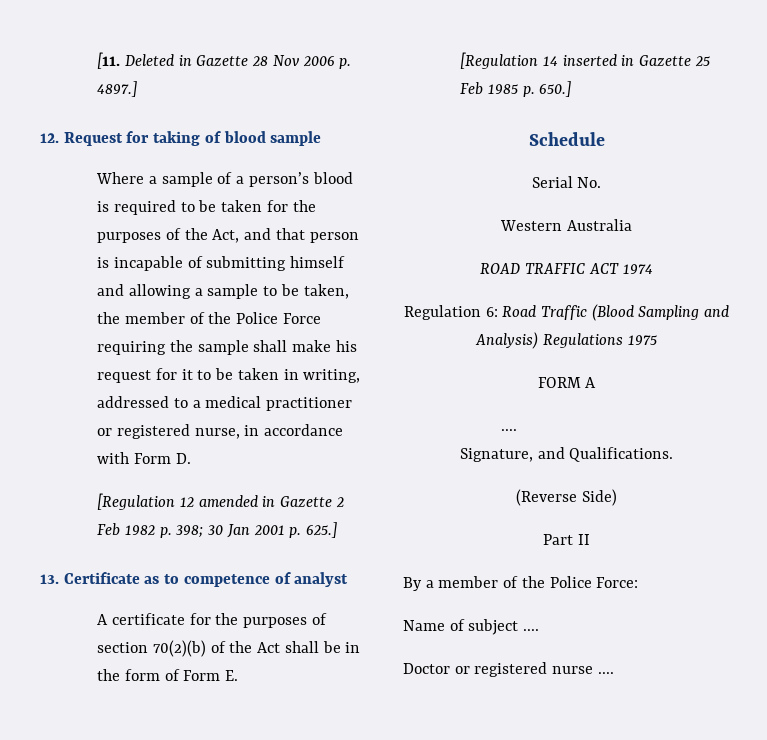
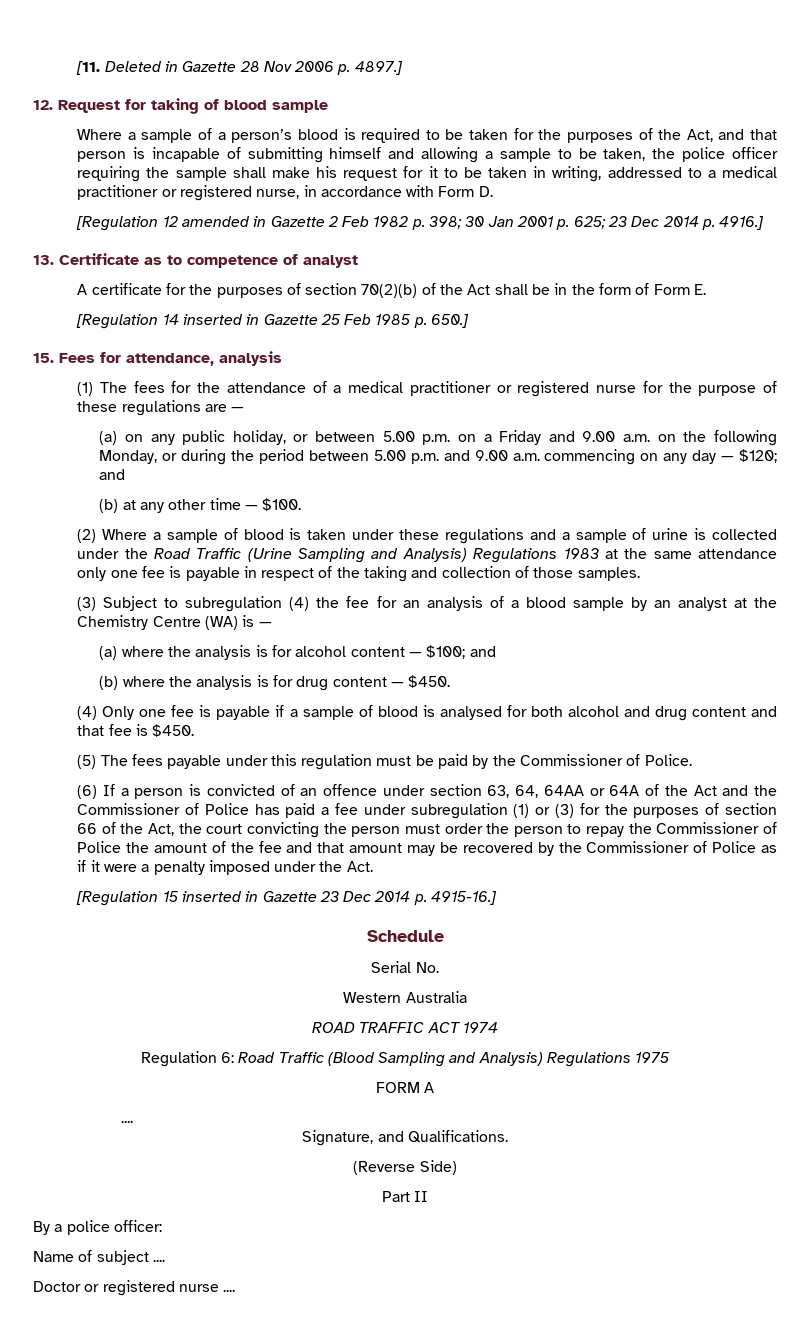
[124,312,321,324] member of the Police Force -> [682,147,779,162] police officer
[306,522,338,538] 625.] -> [573,216,765,230] 625; 23 Dec 2014 p. 4916.]
(572, 89) none -> [33,351,282,366] [77,381,777,397] [77,400,245,416] [99,430,778,446] [99,449,778,465] [99,469,126,480] [99,498,302,513] [77,528,778,544] [77,548,778,563] [77,566,640,582] [77,596,777,612] [77,615,272,630] [99,645,496,660] [99,675,451,691] [77,705,777,721] [77,724,195,737] [77,754,692,770] [77,784,777,799] [77,803,777,819] [77,822,778,838] [77,841,778,856] [77,860,373,875] [76,891,498,906] // 15. Fees for attendance, analysis // (1) The fees for the attendance of a medical practitioner or registered nurse for the purpose of these regulations are — // (a) on any public holiday, or between 5.00 p.m. on a Friday and 9.00 a.m. on the following Monday, or during the period between 5.00 p.m. and 9.00 a.m. commencing on any day — $120; and // (b) at any other time — $100. // (2) Where a sample of blood is taken under these regulations and a sample of urine is collected under the Road Traffic (Urine Sampling and Analysis) Regulations 1983 at the same attendance only one fee is payable in respect of the taking and collection of those samples. // (3) Subject to subregulation (4) the fee for an analysis of a blood sample by an analyst at the Chemistry Centre (WA) is — // (a) where the analysis is for alcohol content — $100; and // (b) where the analysis is for drug content — $450. // (4) Only one fee is payable if a sample of blood is analysed for both alcohol and drug content and that fee is $450. // (5) The fees payable under this regulation must be paid by the Commissioner of Police. // (6) If a person is convicted of an offence under section 63, 64, 64AA or 64A of the Act and the Commissioner of Police has paid a fee under subregulation (1) or (3) for the purposes of section 66 of the Act, the court convicting the person must order the person to repay the Commissioner of Police the amount of the fee and that amount may be recovered by the Commissioner of Police as if it were a penalty imposed under the Act. // [Regulation 15 inserted in Gazette 23 Dec 2014 p. 4915-16.]
[438,576,639,588] member of the Police Force: -> [66,1220,162,1235] police officer:

